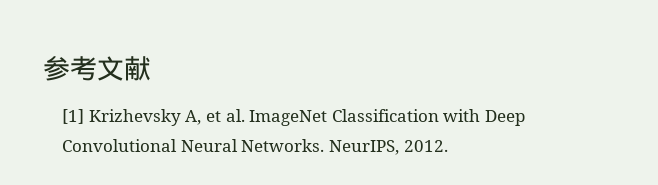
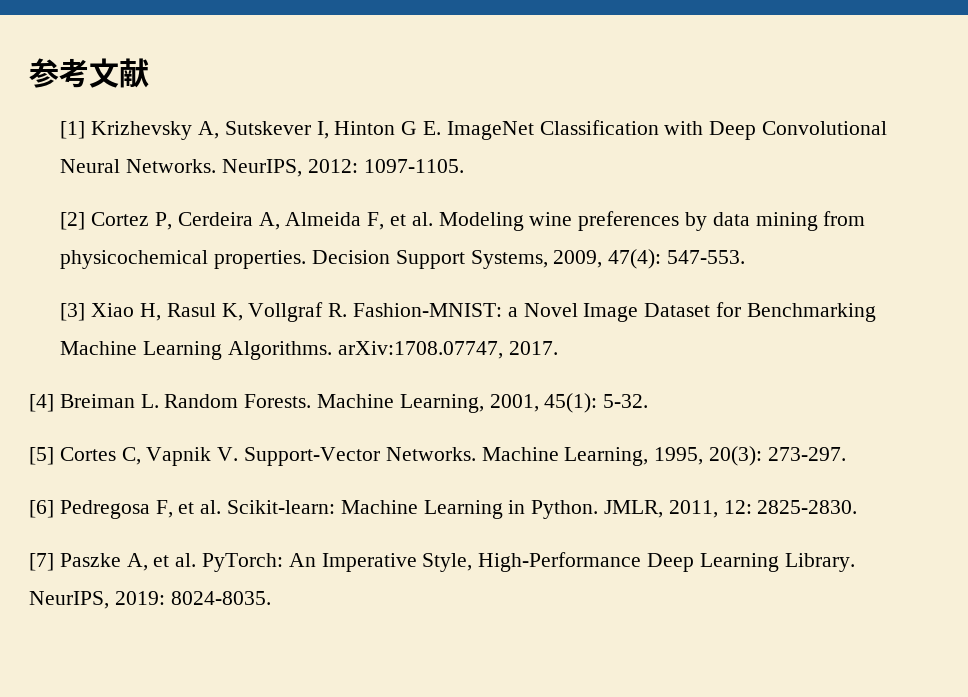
[205,109,245,122] et al. -> [224,121,442,139] Sutskever I, Hinton G E.
[403,140,448,152] 2012. -> [307,159,464,173] [60,211,866,231] [60,249,746,269] [60,302,876,322] [60,341,558,360] [29,393,649,413] [29,446,846,466] [29,500,858,519] [29,552,855,572] [29,591,271,609] 2012: 1097-1105. // [2] Cortez P, Cerdeira A, Almeida F, et al. Modeling wine preferences by data mining from physicochemical properties. Decision Support Systems, 2009, 47(4): 547-553. // [3] Xiao H, Rasul K, Vollgraf R. Fashion-MNIST: a Novel Image Dataset for Benchmarking Machine Learning Algorithms. arXiv:1708.07747, 2017. // [4] Breiman L. Random Forests. Machine Learning, 2001, 45(1): 5-32. // [5] Cortes C, Vapnik V. Support-Vector Networks. Machine Learning, 1995, 20(3): 273-297. // [6] Pedregosa F, et al. Scikit-learn: Machine Learning in Python. JMLR, 2011, 12: 2825-2830. // [7] Paszke A, et al. PyTorch: An Imperative Style, High-Performance Deep Learning Library. NeurIPS, 2019: 8024-8035.

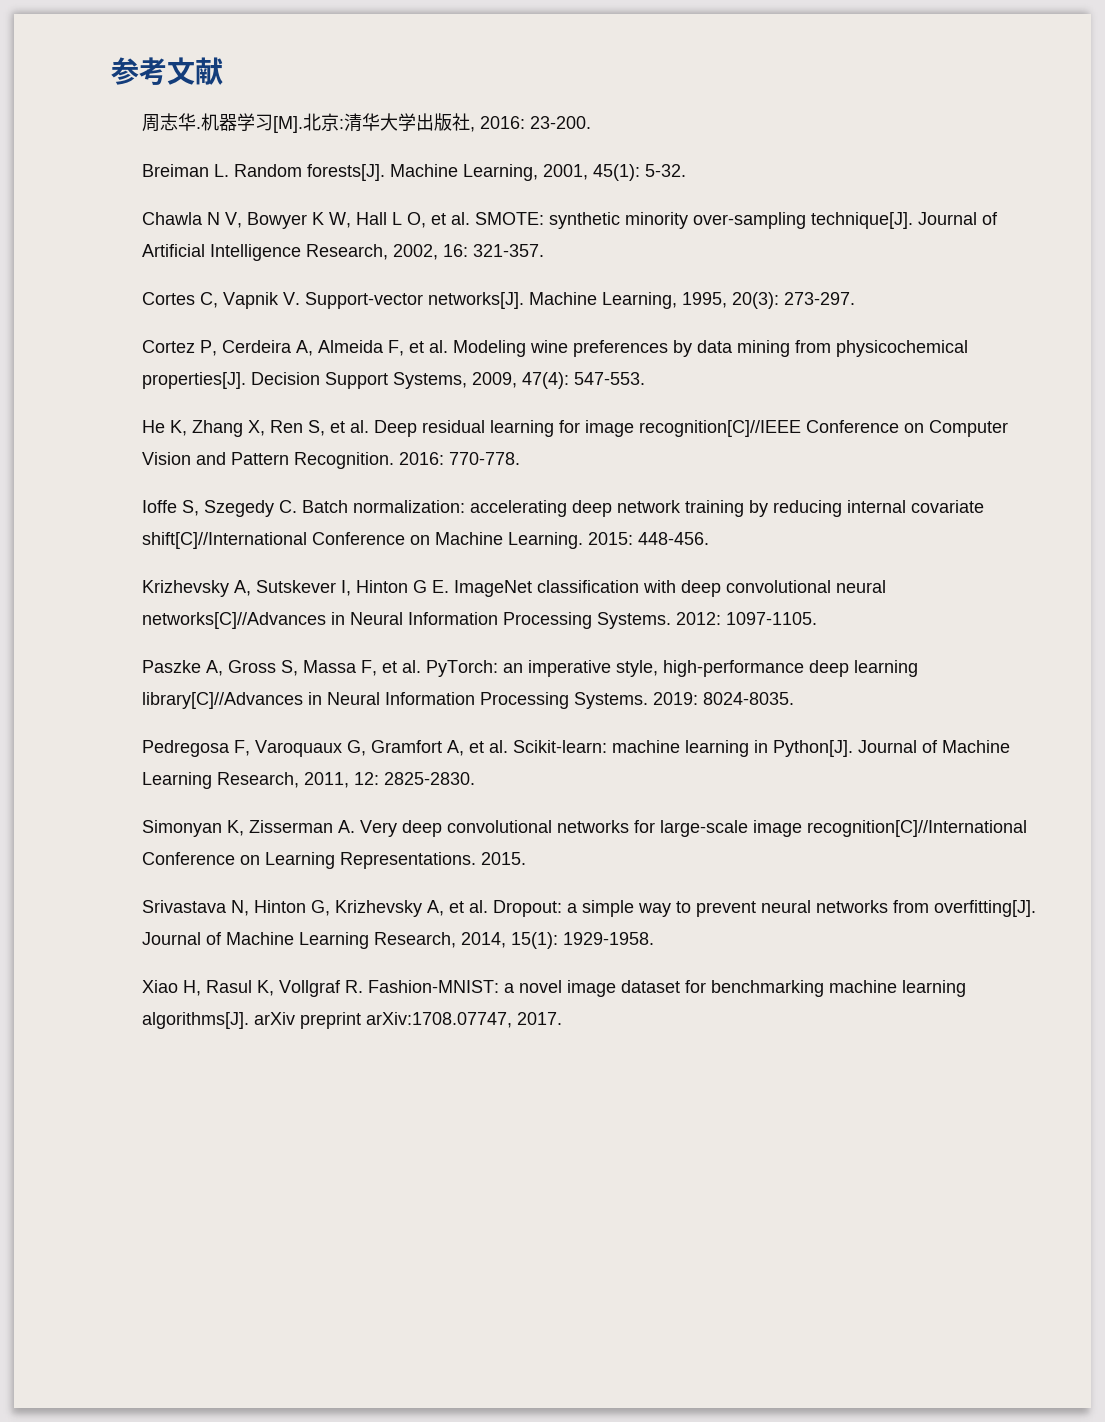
[60,120,888,140] [60,159,464,177] [60,212,86,230] [1] Krizhevsky A, Sutskever I, Hinton G E. ImageNet Classification with Deep Convolutional Neural Networks. NeurIPS, 2012: 1097-1105. // [2] -> [141,113,591,133] [141,164,686,181] [141,212,998,229] [141,244,544,261] [141,292,855,309] 周志华.机器学习[M].北京:清华大学出版社, 2016: 23-200. // Breiman L. Random forests[J]. Machine Learning, 2001, 45(1): 5-32. // Chawla N V, Bowyer K W, Hall L O, et al. SMOTE: synthetic minority over-sampling technique[J]. Journal of Artificial Intelligence Research, 2002, 16: 321-357. // Cortes C, Vapnik V. Support-vector networks[J]. Machine Learning, 1995, 20(3): 273-297. //
[214,250,307,269] properties. -> [141,372,246,389] properties[J].
[60,303,86,321] [3] -> [141,420,1008,437] [141,452,520,469] [141,500,984,517] [141,532,709,549] [141,580,886,597] [141,612,817,629] [141,660,918,677] [141,692,794,709] [141,740,1010,757] [141,772,475,789] [141,820,1027,837] [141,852,526,869] [141,900,1036,917] [141,932,654,949] He K, Zhang X, Ren S, et al. Deep residual learning for image recognition[C]//IEEE Conference on Computer Vision and Pattern Recognition. 2016: 770-778. // Ioffe S, Szegedy C. Batch normalization: accelerating deep network training by reducing internal covariate shift[C]//International Conference on Machine Learning. 2015: 448-456. // Krizhevsky A, Sutskever I, Hinton G E. ImageNet classification with deep convolutional neural networks[C]//Advances in Neural Information Processing Systems. 2012: 1097-1105. // Paszke A, Gross S, Massa F, et al. PyTorch: an imperative style, high-performance deep learning library[C]//Advances in Neural Information Processing Systems. 2019: 8024-8035. // Pedregosa F, Varoquaux G, Gramfort A, et al. Scikit-learn: machine learning in Python[J]. Journal of Machine Learning Research, 2011, 12: 2825-2830. // Simonyan K, Zisserman A. Very deep convolutional networks for large-scale image recognition[C]//International Conference on Learning Representations. 2015. // Srivastava N, Hinton G, Krizhevsky A, et al. Dropout: a simple way to prevent neural networks from overfitting[J]. Journal of Machine Learning Research, 2014, 15(1): 1929-1958. //
[523,302,876,322] [60,341,558,360] [29,393,649,413] [29,446,846,466] [29,500,858,519] [29,552,855,572] [29,591,271,609] Novel Image Dataset for Benchmarking Machine Learning Algorithms. arXiv:1708.07747, 2017. // [4] Breiman L. Random Forests. Machine Learning, 2001, 45(1): 5-32. // [5] Cortes C, Vapnik V. Support-Vector Networks. Machine Learning, 1995, 20(3): 273-297. // [6] Pedregosa F, et al. Scikit-learn: Machine Learning in Python. JMLR, 2011, 12: 2825-2830. // [7] Paszke A, et al. PyTorch: An Imperative Style, High-Performance Deep Learning Library. NeurIPS, 2019: 8024-8035. -> [518,980,966,997] [141,1012,562,1029] novel image dataset for benchmarking machine learning algorithms[J]. arXiv preprint arXiv:1708.07747, 2017.

